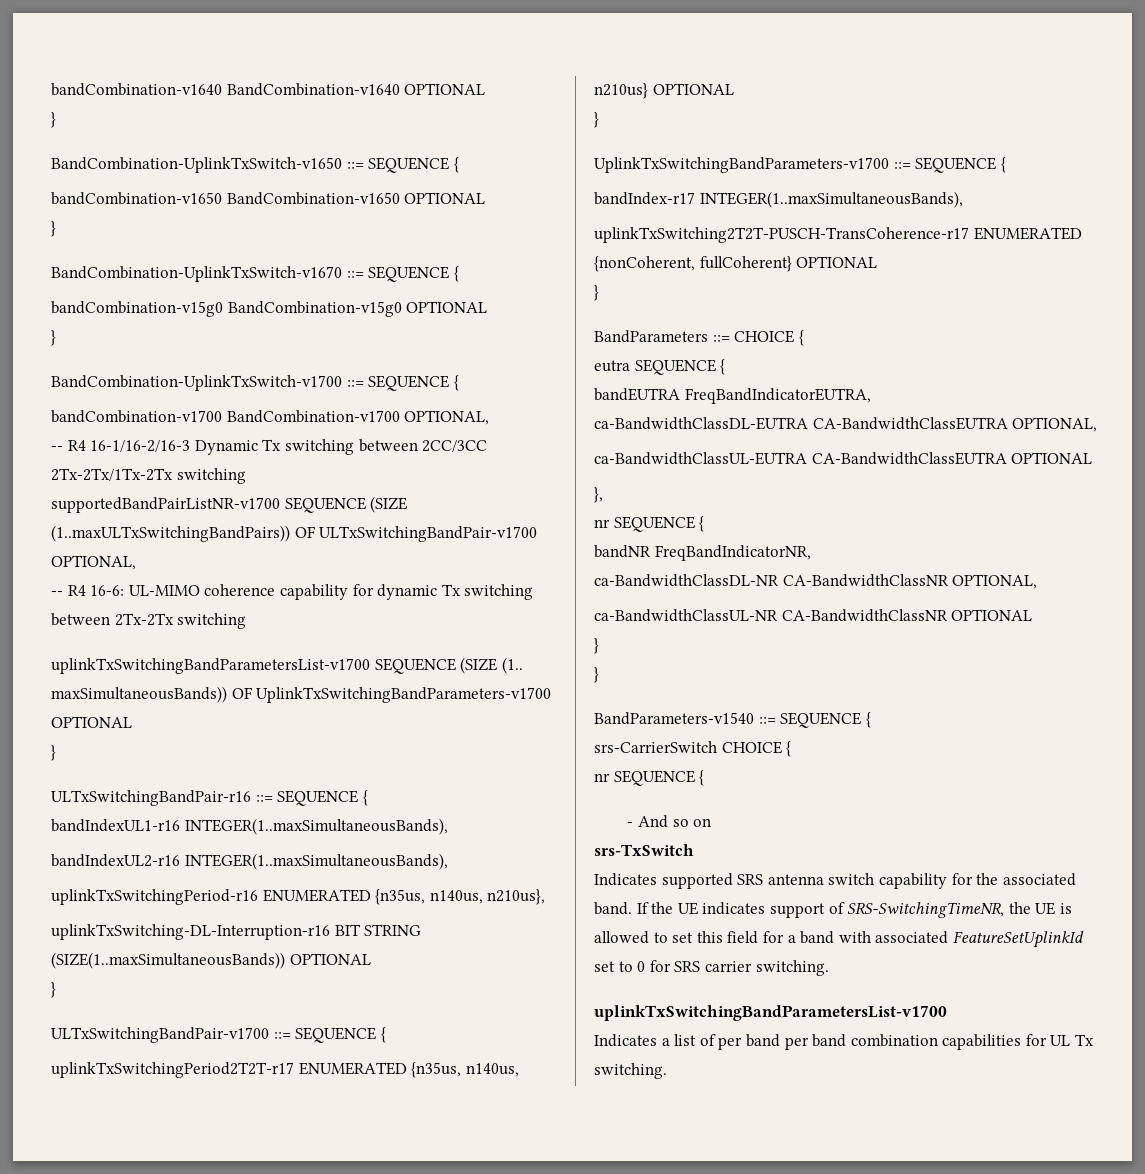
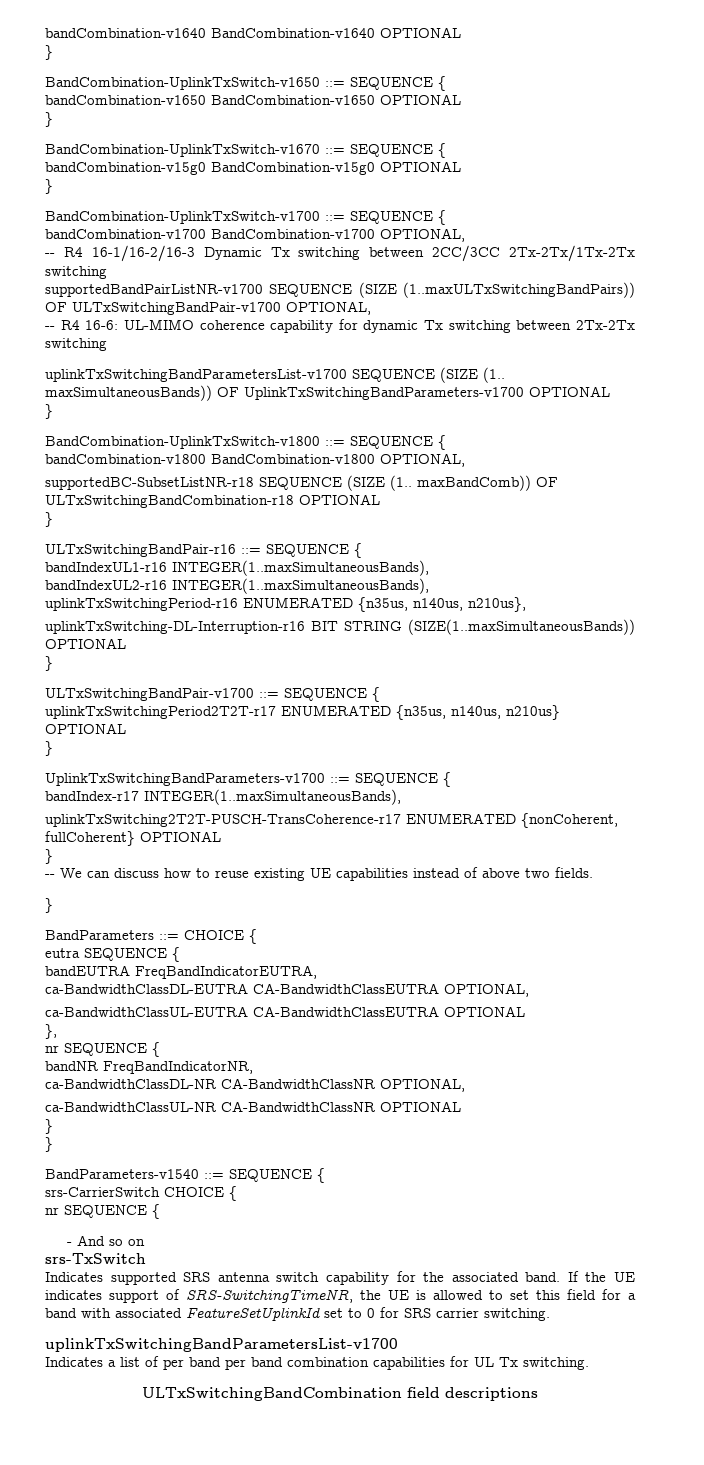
(56, 753) none -> [45,435,446,450] [45,453,465,467] [45,475,558,491] [45,494,380,508] [45,512,53,527] // BandCombination-UplinkTxSwitch-v1800 ::= SEQUENCE { // bandCombination-v1800 BandCombination-v1800 OPTIONAL, // supportedBC-SubsetListNR-r18 SEQUENCE (SIZE (1.. maxBandComb)) OF ULTxSwitchingBandCombination-r18 OPTIONAL // }
(599, 293) none -> [45,867,593,881] [45,898,53,913] // -- We can discuss how to reuse existing UE capabilities instead of above two fields. // }
(667, 1071) none -> [142,1387,538,1401] // ULTxSwitchingBandCombination field descriptions

